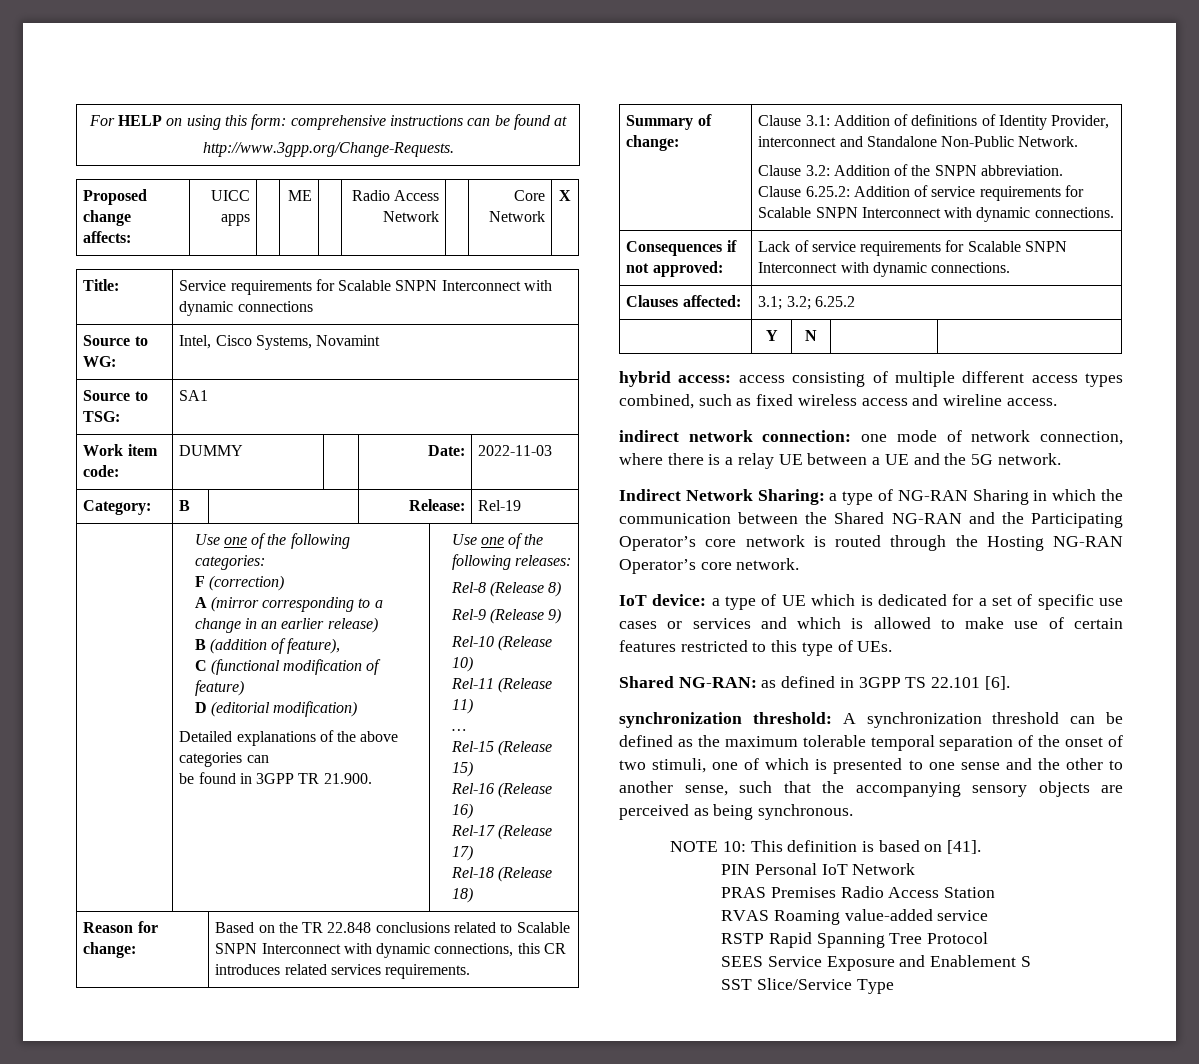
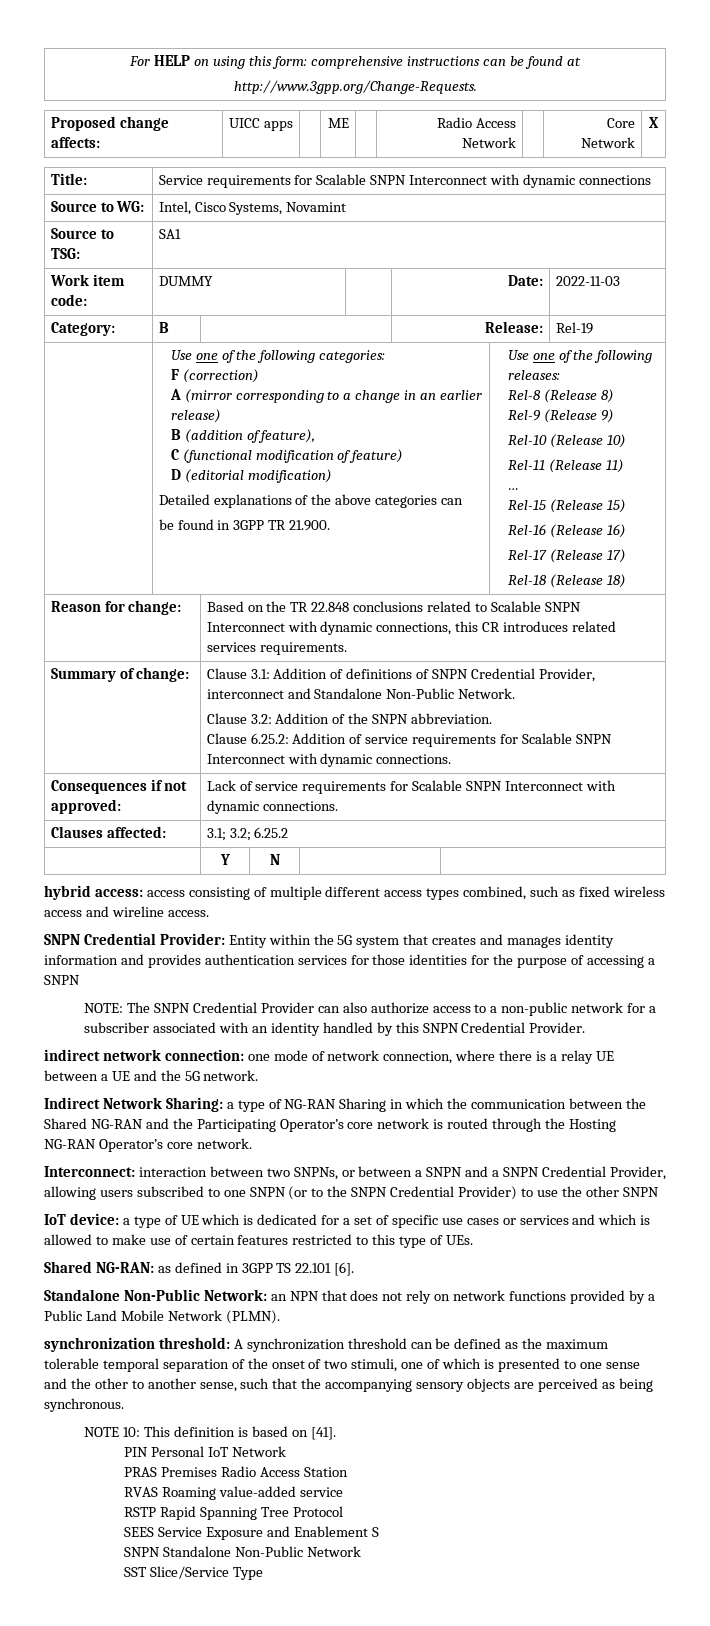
[999,115,1048,130] Identity -> [432,668,536,679] SNPN Credential
(1057, 402) none -> [44,933,614,948] [44,954,655,968] [44,975,80,985] [84,1002,657,1016] [84,1022,586,1036] // SNPN Credential Provider: Entity within the 5G system that creates and manages identity information and provides authentication services for those identities for the purpose of accessing a SNPN // NOTE: The SNPN Credential Provider can also authorize access to a non-public network for a subscriber associated with an identity handled by this SNPN Credential Provider.
(800, 564) none -> [44,1166,666,1180] [44,1186,659,1200] // Interconnect: interaction between two SNPNs, or between a SNPN and a SNPN Credential Provider, allowing users subscribed to one SNPN (or to the SNPN Credential Provider) to use the other SNPN
(1010, 683) none -> [44,1289,655,1304] [44,1310,280,1324] // Standalone Non-Public Network: an NPN that does not rely on network functions provided by a Public Land Mobile Network (PLMN).
(1031, 961) none -> [124,1546,362,1557] // SNPN Standalone Non-Public Network

